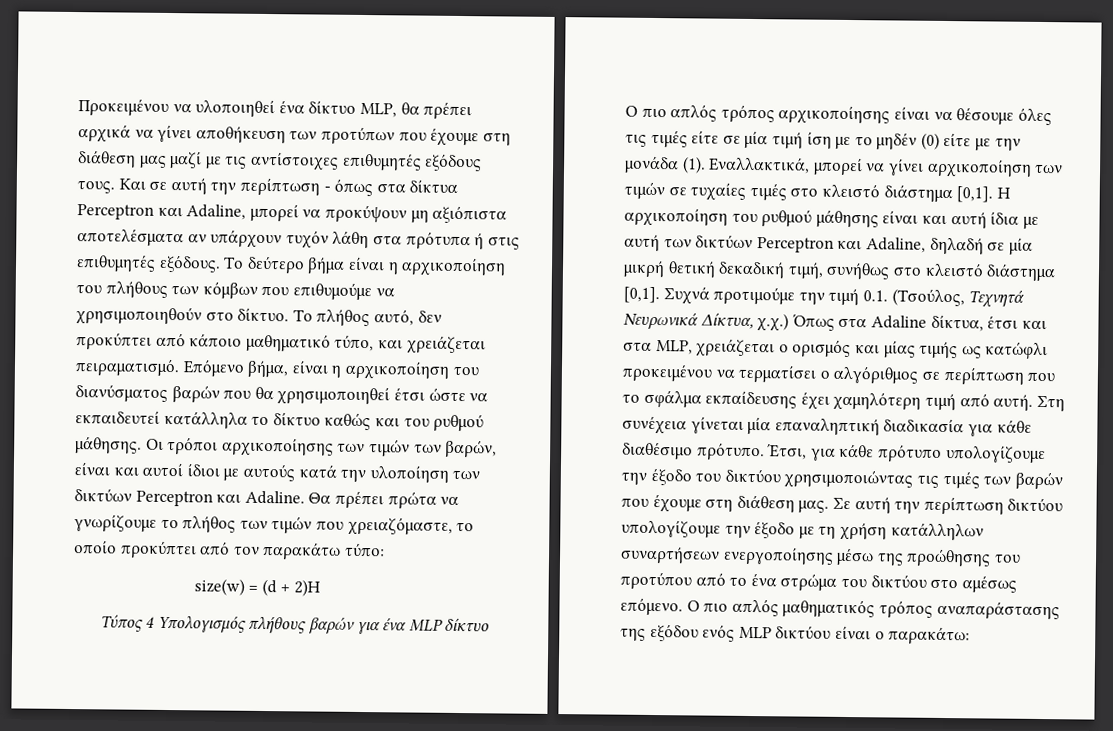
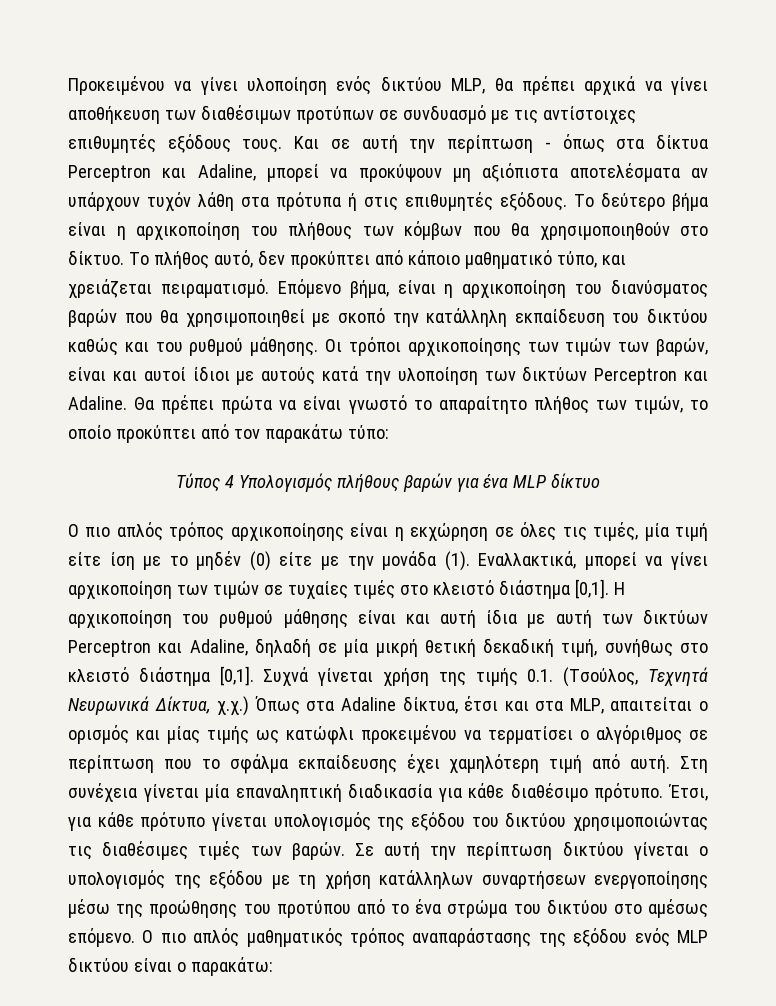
[195,99,357,118] υλοποιηθεί ένα δίκτυο -> [200,76,442,95] γίνει υλοποίηση ενός δικτύου
[320,126,511,147] [78,150,203,169] προτύπων που έχουμε στη διάθεση μας μαζί -> [200,105,486,124] διαθέσιμων προτύπων σε συνδυασμό
[292,282,395,301] επιθυμούμε να -> [511,223,529,236] θα
[393,387,489,402] [75,410,321,429] έτσι ώστε να εκπαιδευτεί κατάλληλα το δίκτυο -> [312,308,709,327] με σκοπό την κατάλληλη εκπαίδευση του δικτύου
[74,514,453,536] γνωρίζουμε το πλήθος των τιμών που χρειαζόμαστε, -> [303,395,683,414] είναι γνωστό το απαραίτητο πλήθος των τιμών,
[193,578,322,597] // size(w) = (d + 2)H -> (389, 432) none
[933,107,1052,126] [625,129,741,148] να θέσουμε όλες τις τιμές είτε σε -> [394,522,639,541] η εκχώρηση σε όλες τις τιμές,
(803, 140) none -> [68,552,101,566] είτε
[713,286,860,306] προτιμούμε την τιμή -> [318,668,518,686] γίνεται χρήση της τιμής
[696,338,776,358] χρειάζεται -> [610,697,693,711] απαιτείται
[945,445,1046,464] [621,467,692,486] υπολογίζουμε την έξοδο -> [211,812,465,831] γίνεται υπολογισμός της εξόδου
(939, 481) none -> [102,841,189,860] διαθέσιμες
[1014,471,1063,490] [621,493,830,513] βαρών που έχουμε στη διάθεση μας. -> [291,842,345,860] βαρών.
[621,519,796,539] υπολογίζουμε την έξοδο -> [633,842,708,860] [68,870,263,889] γίνεται ο υπολογισμός της εξόδου

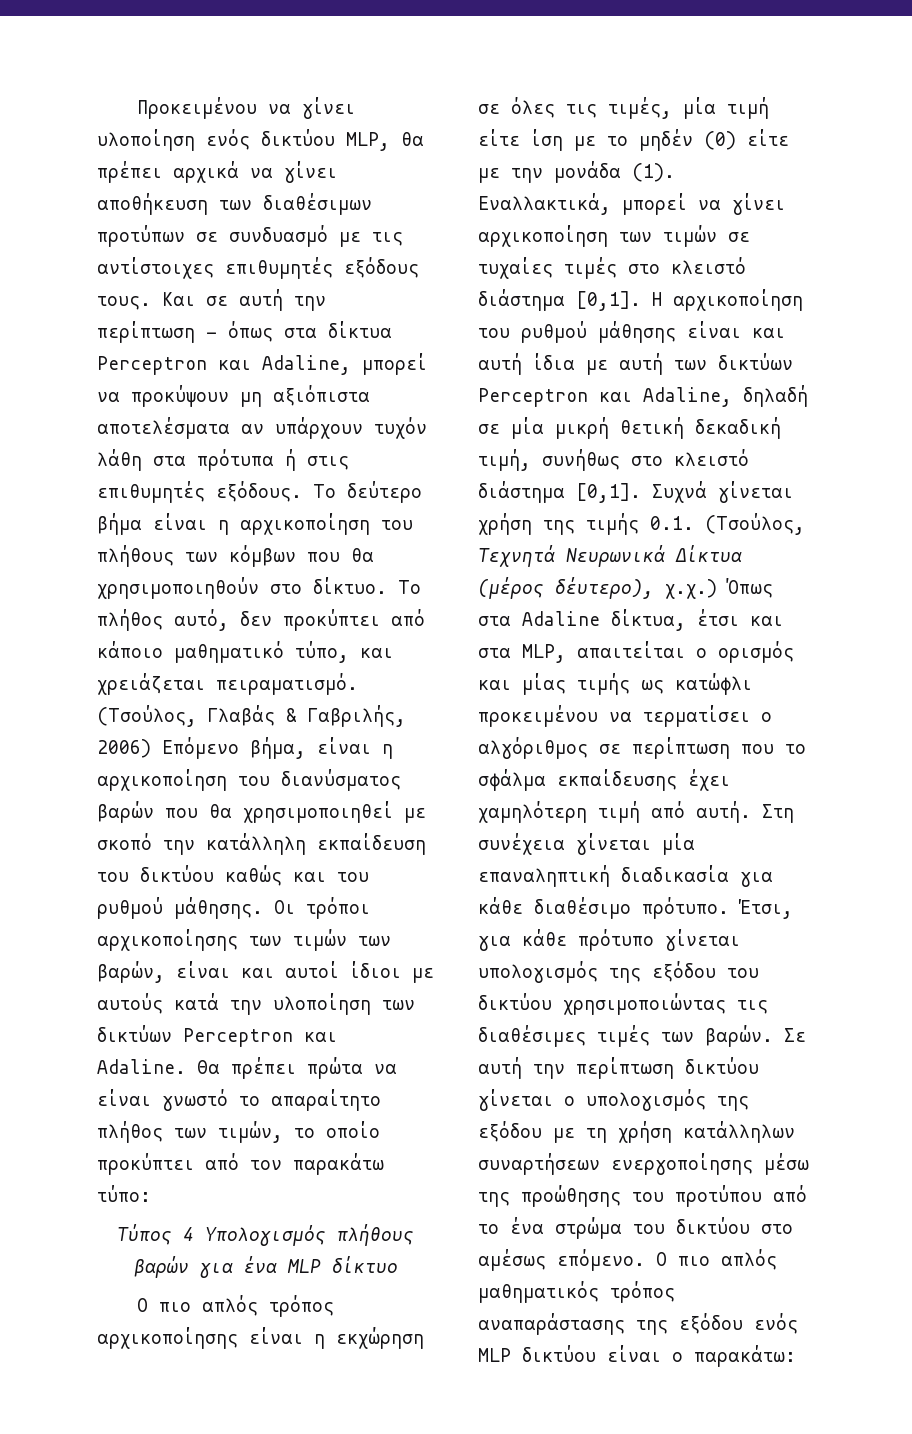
(269, 288) none -> [97,705,406,727] [97,739,151,758] (Τσούλος, Γλαβάς & Γαβριλής, 2006)
[154,696,211,714] Δίκτυα, -> [675,545,742,562] [478,577,654,599] Δίκτυα (μέρος δέυτερο),

